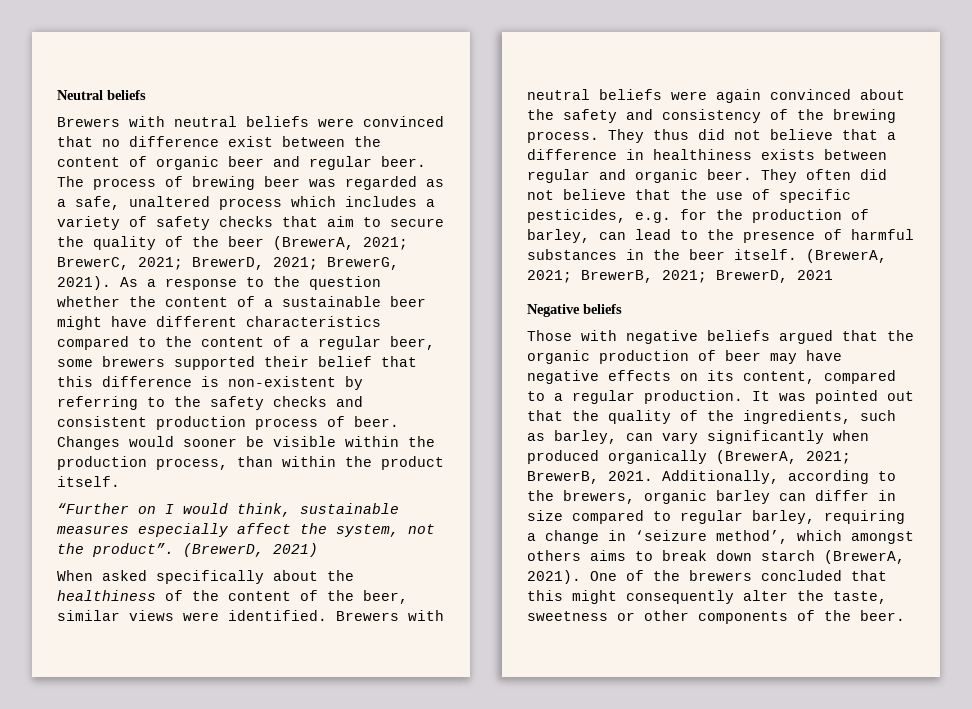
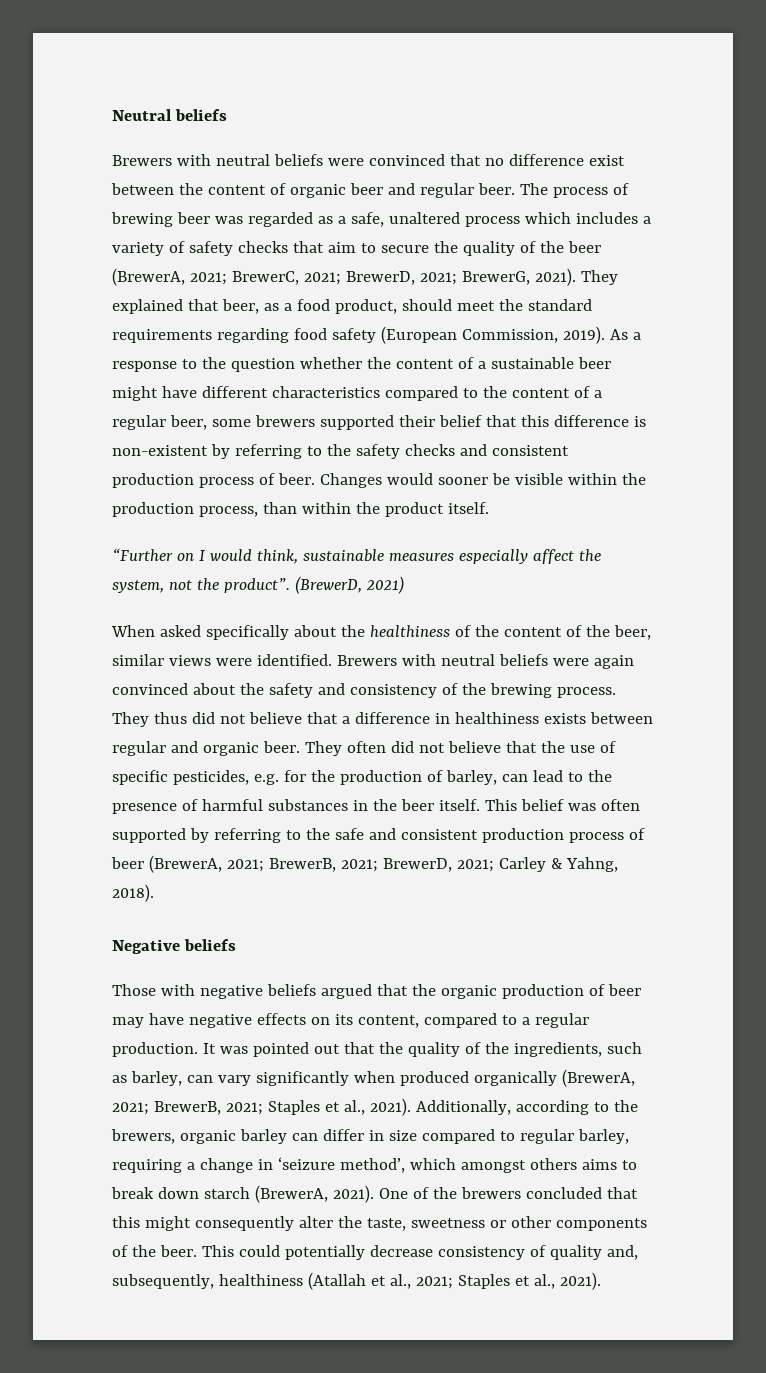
(111, 283) none -> [580,270,618,285] [112,299,592,314] [112,326,605,344] They explained that beer, as a food product, should meet the standard requirements regarding food safety (European Commission, 2019).
(797, 254) none -> [484,799,640,811] [112,828,645,843] [111,857,144,869] This belief was often supported by referring to the safe and consistent production process of beer
[797,270,833,280] 2021 -> [456,857,618,872] [112,884,154,902] 2021; Carley & Yahng, 2018).
[608,471,653,481] 2021. -> [225,1098,411,1116] 2021; Staples et al., 2021).
(905, 615) none -> [201,1245,638,1260] [112,1272,601,1290] This could potentially decrease consistency of quality and, subsequently, healthiness (Atallah et al., 2021; Staples et al., 2021).

